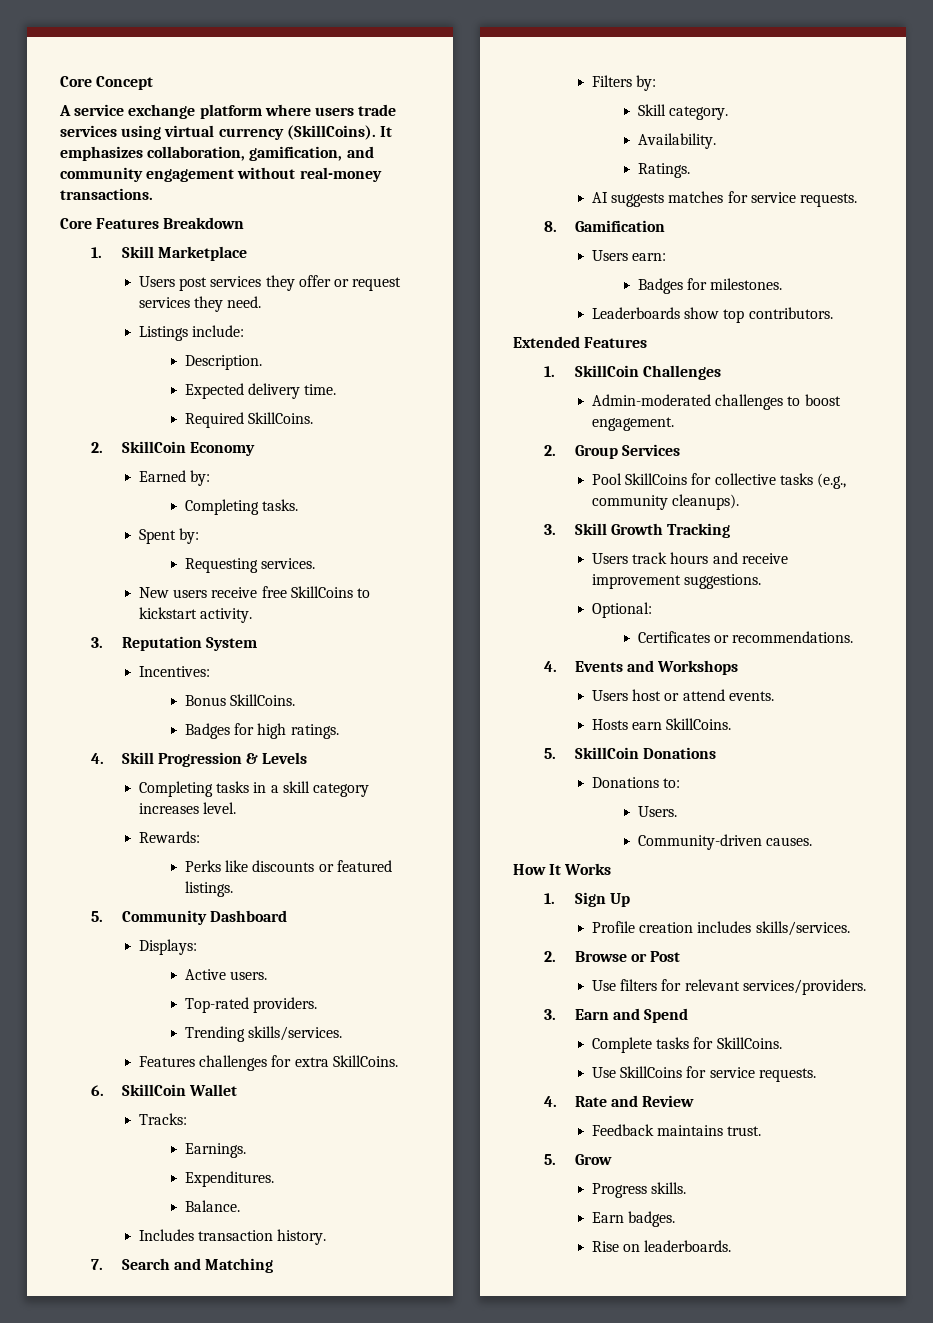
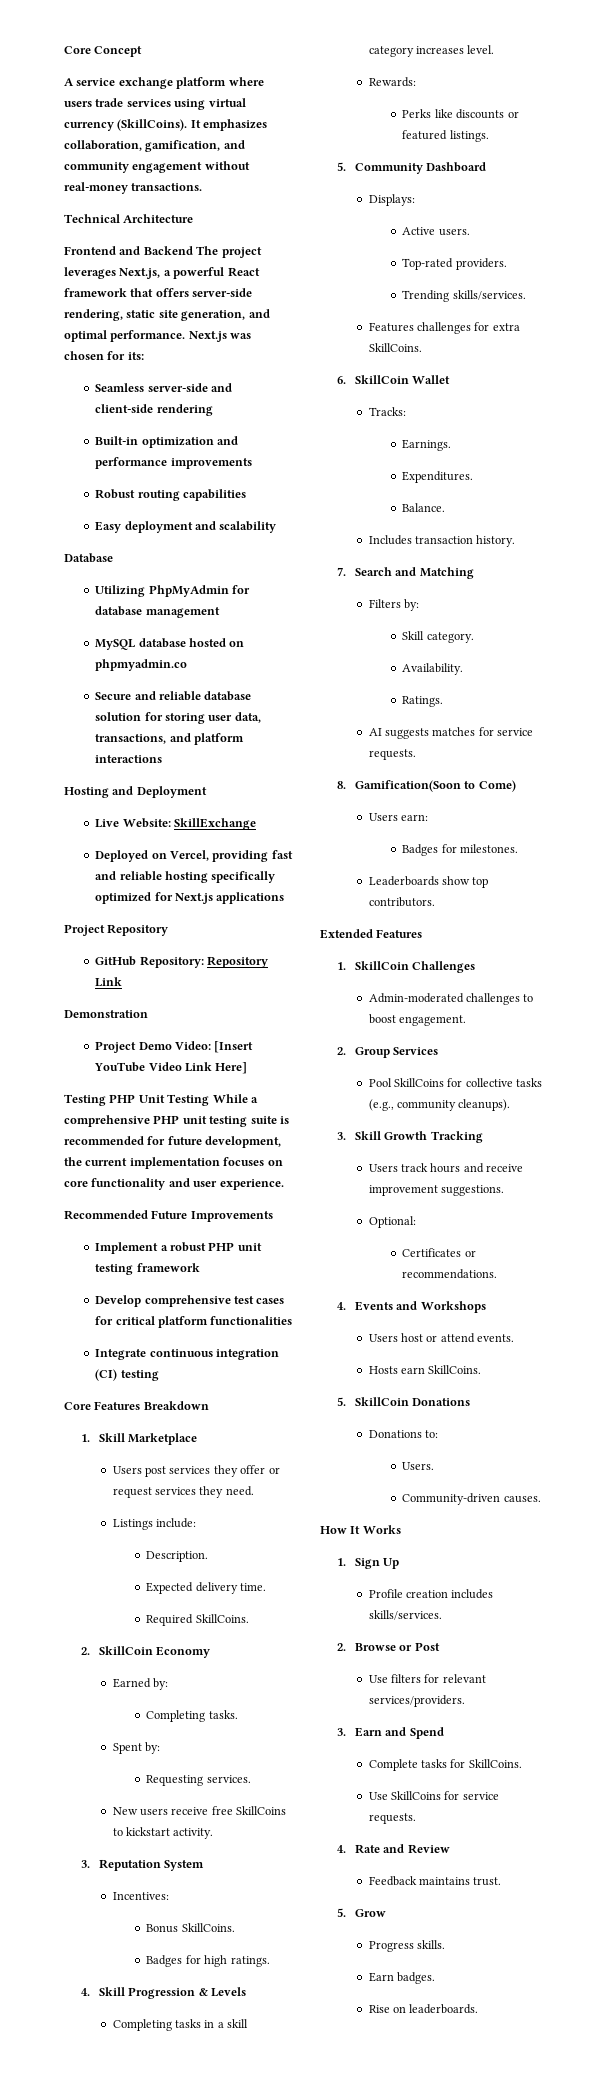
(153, 194) none -> [64,214,194,223] [64,246,262,258] [64,267,260,279] [64,288,253,297] [64,309,270,321] [64,330,252,342] [64,351,144,360] [95,383,232,392] [95,404,213,416] [95,436,238,448] [95,457,252,469] [95,489,246,501] [95,521,277,533] [64,553,113,563] [95,585,250,597] [95,606,220,618] [95,638,245,650] [95,659,188,671] [95,691,252,701] [95,712,261,724] [95,733,244,745] [95,755,163,763] [64,786,207,798] [95,818,256,830] [95,850,293,862] [95,871,276,883] [95,892,285,904] [64,924,169,936] [95,956,268,968] [95,977,123,987] [64,1010,148,1018] [95,1041,254,1053] [94,1062,248,1074] [64,1094,258,1106] [64,1115,289,1127] [64,1136,282,1148] [64,1157,283,1169] [64,1178,284,1190] [64,1210,273,1222] [95,1242,262,1254] [95,1263,200,1275] [95,1295,285,1307] [95,1316,293,1328] [95,1349,279,1360] [95,1369,159,1381] // Technical Architecture // Frontend and Backend The project leverages Next.js, a powerful React framework that offers server-side rendering, static site generation, and optimal performance. Next.js was chosen for its: // Seamless server-side and client-side rendering // Built-in optimization and performance improvements // Robust routing capabilities // Easy deployment and scalability // Database // Utilizing PhpMyAdmin for database management // MySQL database hosted on phpmyadmin.co // Secure and reliable database solution for storing user data, transactions, and platform interactions // Hosting and Deployment // Live Website: SkillExchange // Deployed on Vercel, providing fast and reliable hosting specifically optimized for Next.js applications // Project Repository // GitHub Repository: Repository Link // Demonstration // Project Demo Video: [Insert YouTube Video Link Here] // Testing PHP Unit Testing While a comprehensive PHP unit testing suite is recommended for future development, the current implementation focuses on core functionality and user experience. // Recommended Future Improvements // Implement a robust PHP unit testing framework // Develop comprehensive test cases for critical platform functionalities // Integrate continuous integration (CI) testing
[574,220,665,232] Gamification -> [354,780,516,792] Gamification(Soon to Come)

